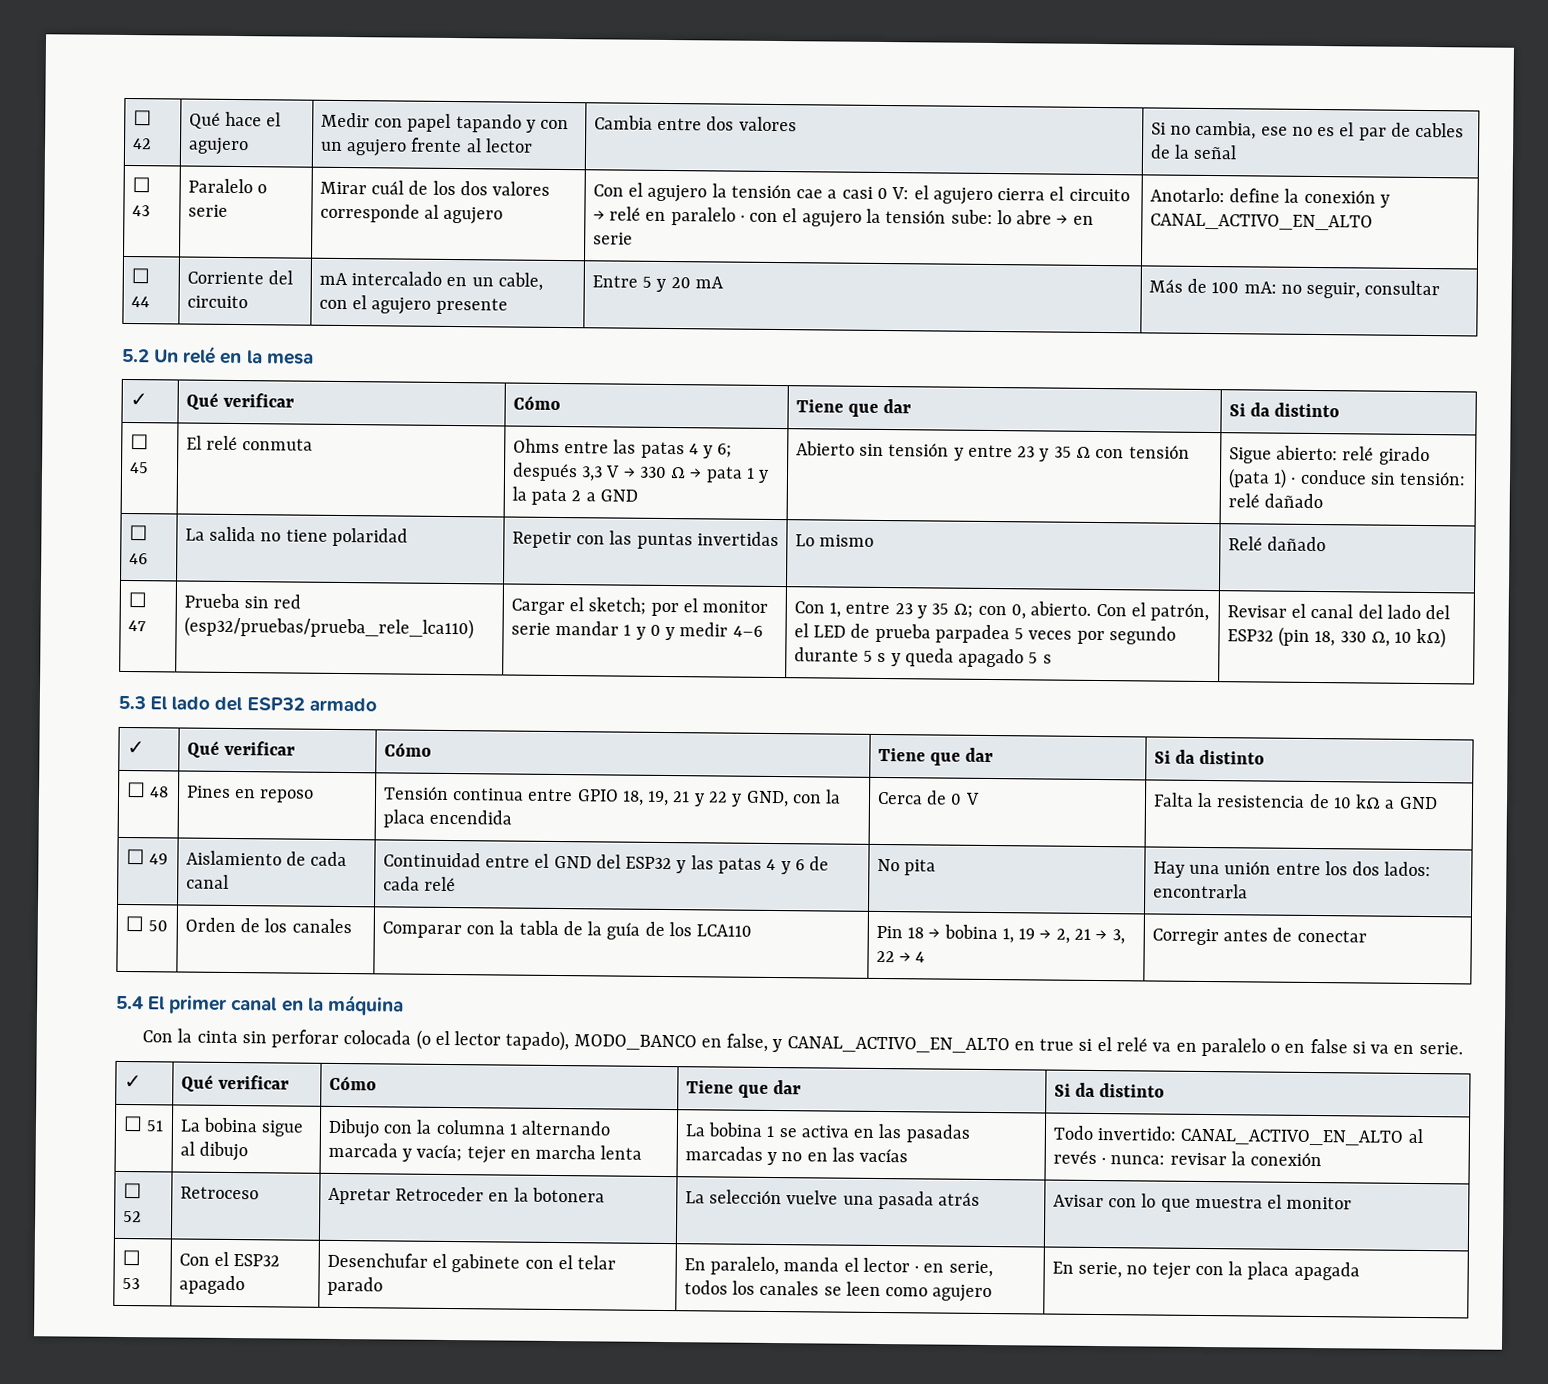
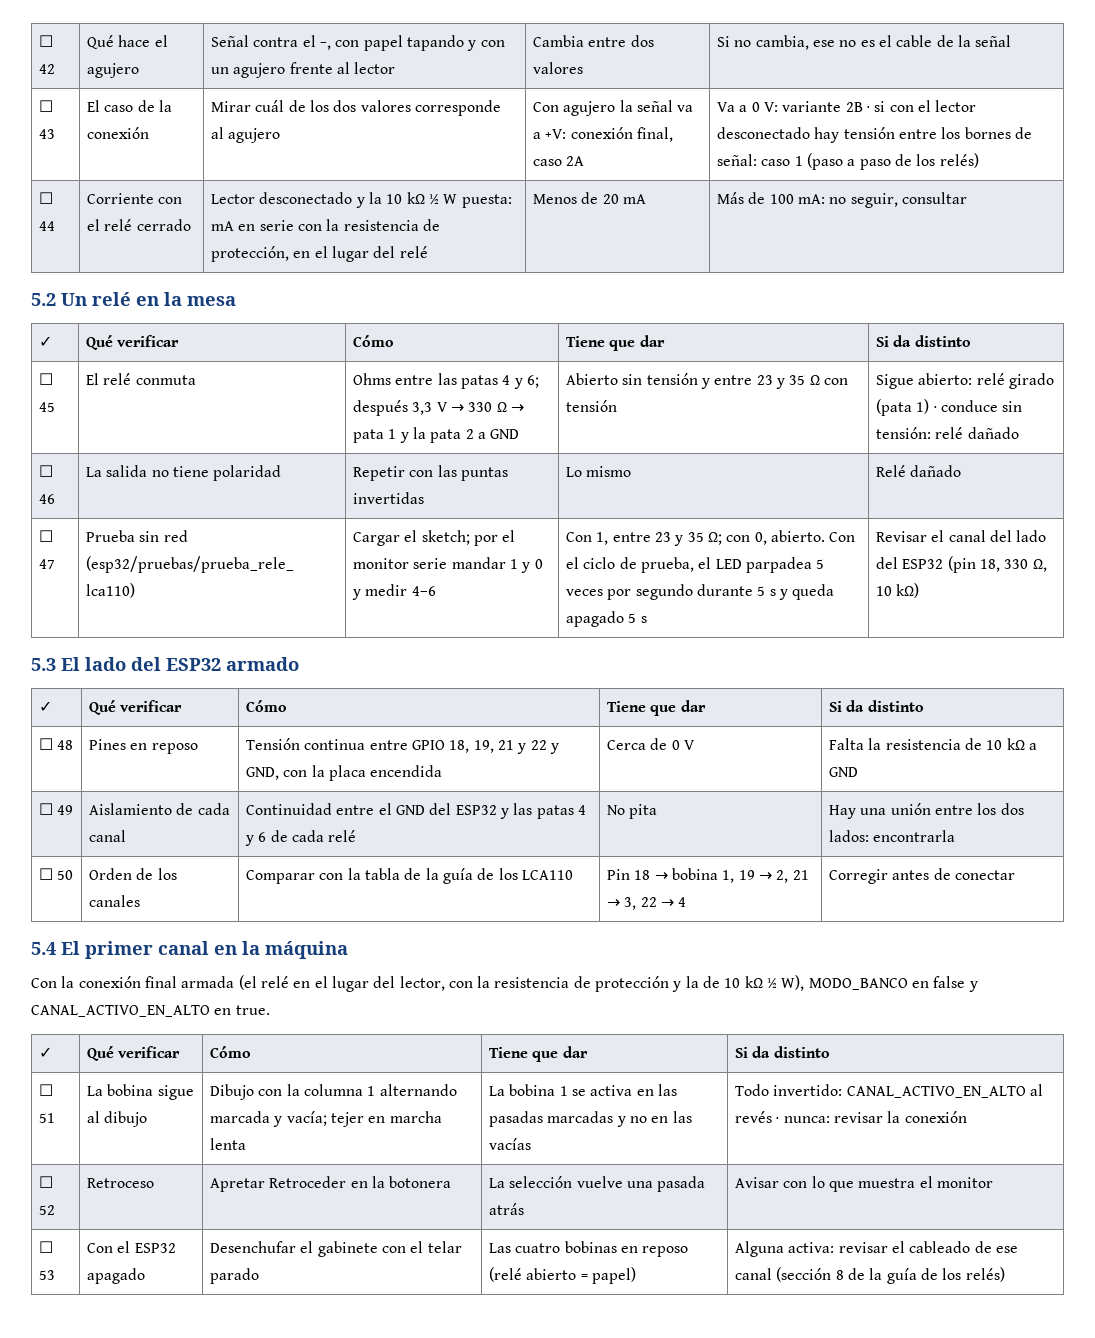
[320,112,370,128] Medir -> [211,35,332,50] Señal contra el −,
[1358,122,1465,141] par de cables -> [896,35,933,47] cable
[187,178,268,194] [187,204,228,217] Paralelo o serie -> [87,100,173,112] [87,127,150,139] El caso de la conexión
[628,182,1130,206] [592,206,1094,228] [592,232,633,245] [1149,187,1390,208] [1149,213,1373,231] [130,268,150,284] [130,296,150,308] [186,270,294,285] [186,295,248,309] [318,271,543,291] [318,295,508,315] [591,275,667,292] el agujero la tensión cae a casi 0 V: el agujero cierra el circuito → relé en paralelo · con el agujero la tensión sube: lo abre → en serie | Anotarlo: define la conexión y CANAL_ACTIVO_EN_ALTO // ☐ 44 | Corriente del circuito | mA intercalado en un cable, con el agujero presente | Entre 5 y -> [563,100,694,116] [533,127,674,142] [533,156,585,166] [717,100,977,112] [717,127,1033,143] [717,153,979,170] [39,192,54,204] [39,221,56,231] [87,193,183,204] [87,219,191,231] [211,192,512,208] [211,219,441,231] [211,246,428,262] [533,192,599,204] agujero la señal va a +V: conexión final, caso 2A | Va a 0 V: variante 2B · si con el lector desconectado hay tensión entre los bornes de señal: caso 1 (paso a paso de los relés) // ☐ 44 | Corriente con el relé cerrado | Lector desconectado y la 10 kΩ ½ W puesta: mA en serie con la resistencia de protección, en el lugar del relé | Menos de
[1150,603,1210,622] [793,623,931,643] patrón, el LED de prueba -> [583,557,742,573] ciclo de prueba, el LED
[196,1029,570,1052] cinta sin perforar colocada (o el lector tapado), -> [78,975,805,992] conexión final armada (el relé en el lugar del lector, con la resistencia de protección y la de 10 kΩ ½ W),
[726,1033,769,1052] false, -> [933,976,966,988] false
[1039,1037,1463,1057] true si el relé va en paralelo o en false si va en serie. -> [235,1005,270,1015] true.
[683,1256,993,1278] [683,1280,993,1303] [1051,1261,1360,1281] En paralelo, manda el lector · en serie, todos los canales se leen como agujero | En serie, no tejer con la placa apagada -> [489,1241,689,1257] [489,1267,637,1284] [735,1241,1019,1257] [735,1267,1005,1284] Las cuatro bobinas en reposo (relé abierto = papel) | Alguna activa: revisar el cableado de ese canal (sección 8 de la guía de los relés)

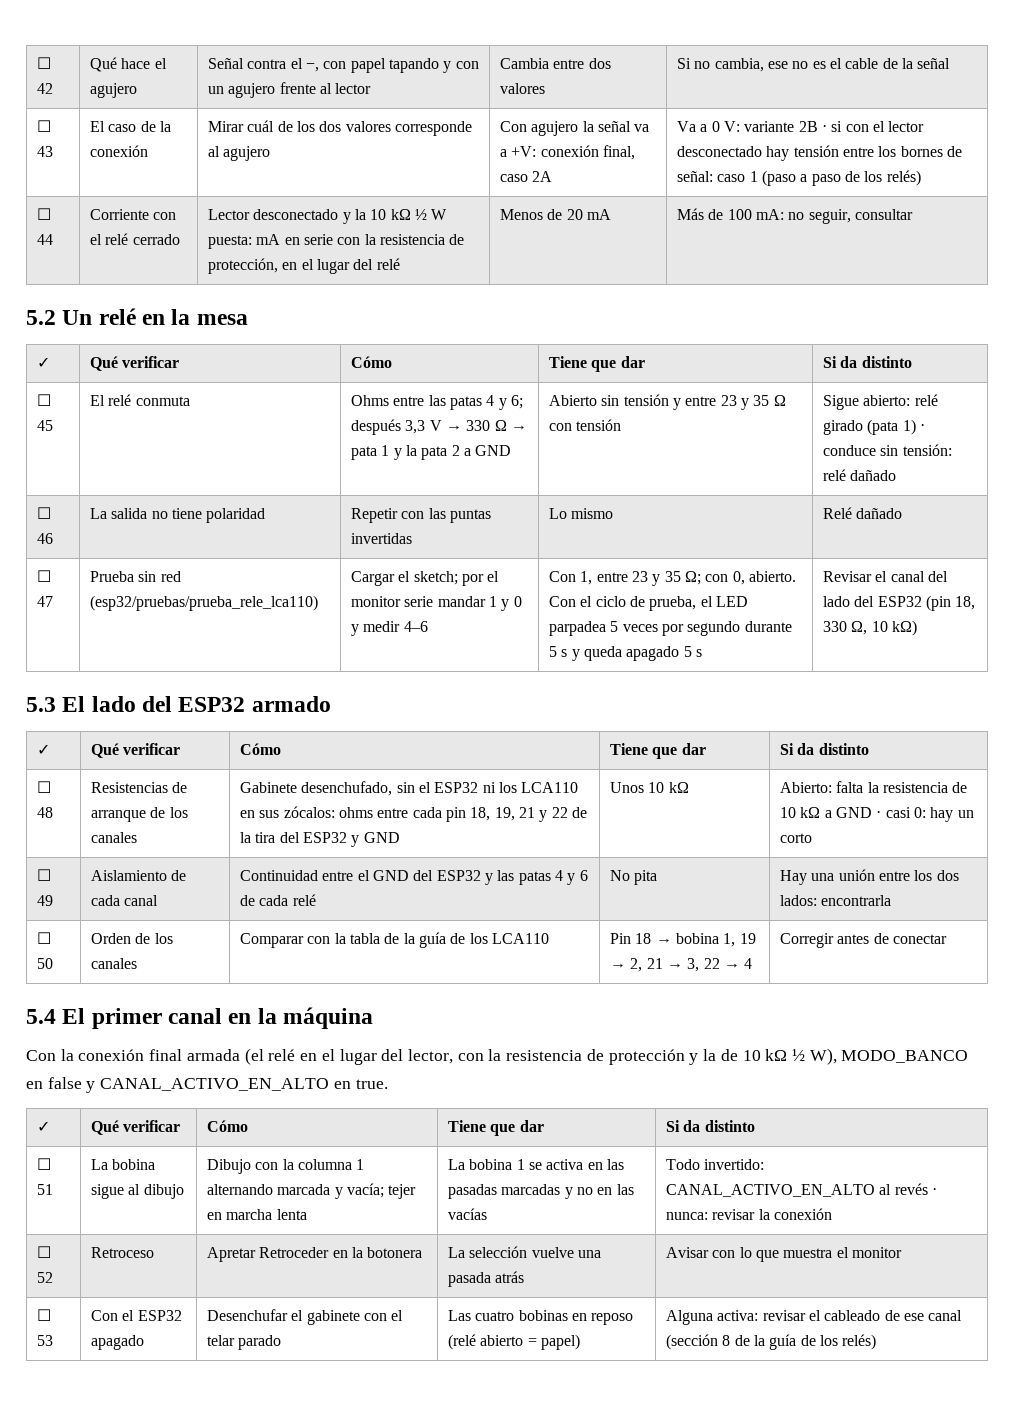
[89,739,198,754] [246,738,446,750] Pines en reposo | Tensión continua entre GPIO -> [91,782,188,793] [91,807,188,822] [91,832,138,843] [240,781,579,796] [240,806,467,822] Resistencias de arranque de los canales | Gabinete desenchufado, sin el ESP32 ni los LCA110 en sus zócalos: ohms entre cada pin
[550,743,560,754] [246,765,443,781] [607,738,696,750] [829,738,865,750] y GND, con la placa encendida | Cerca de 0 V | Falta -> [571,807,587,818] [240,832,400,847] [610,782,689,793] [780,781,864,793] de la tira del ESP32 y GND | Unos 10 kΩ | Abierto: falta
(859, 772) none -> [876,807,974,822] [780,833,813,843] · casi 0: hay un corto

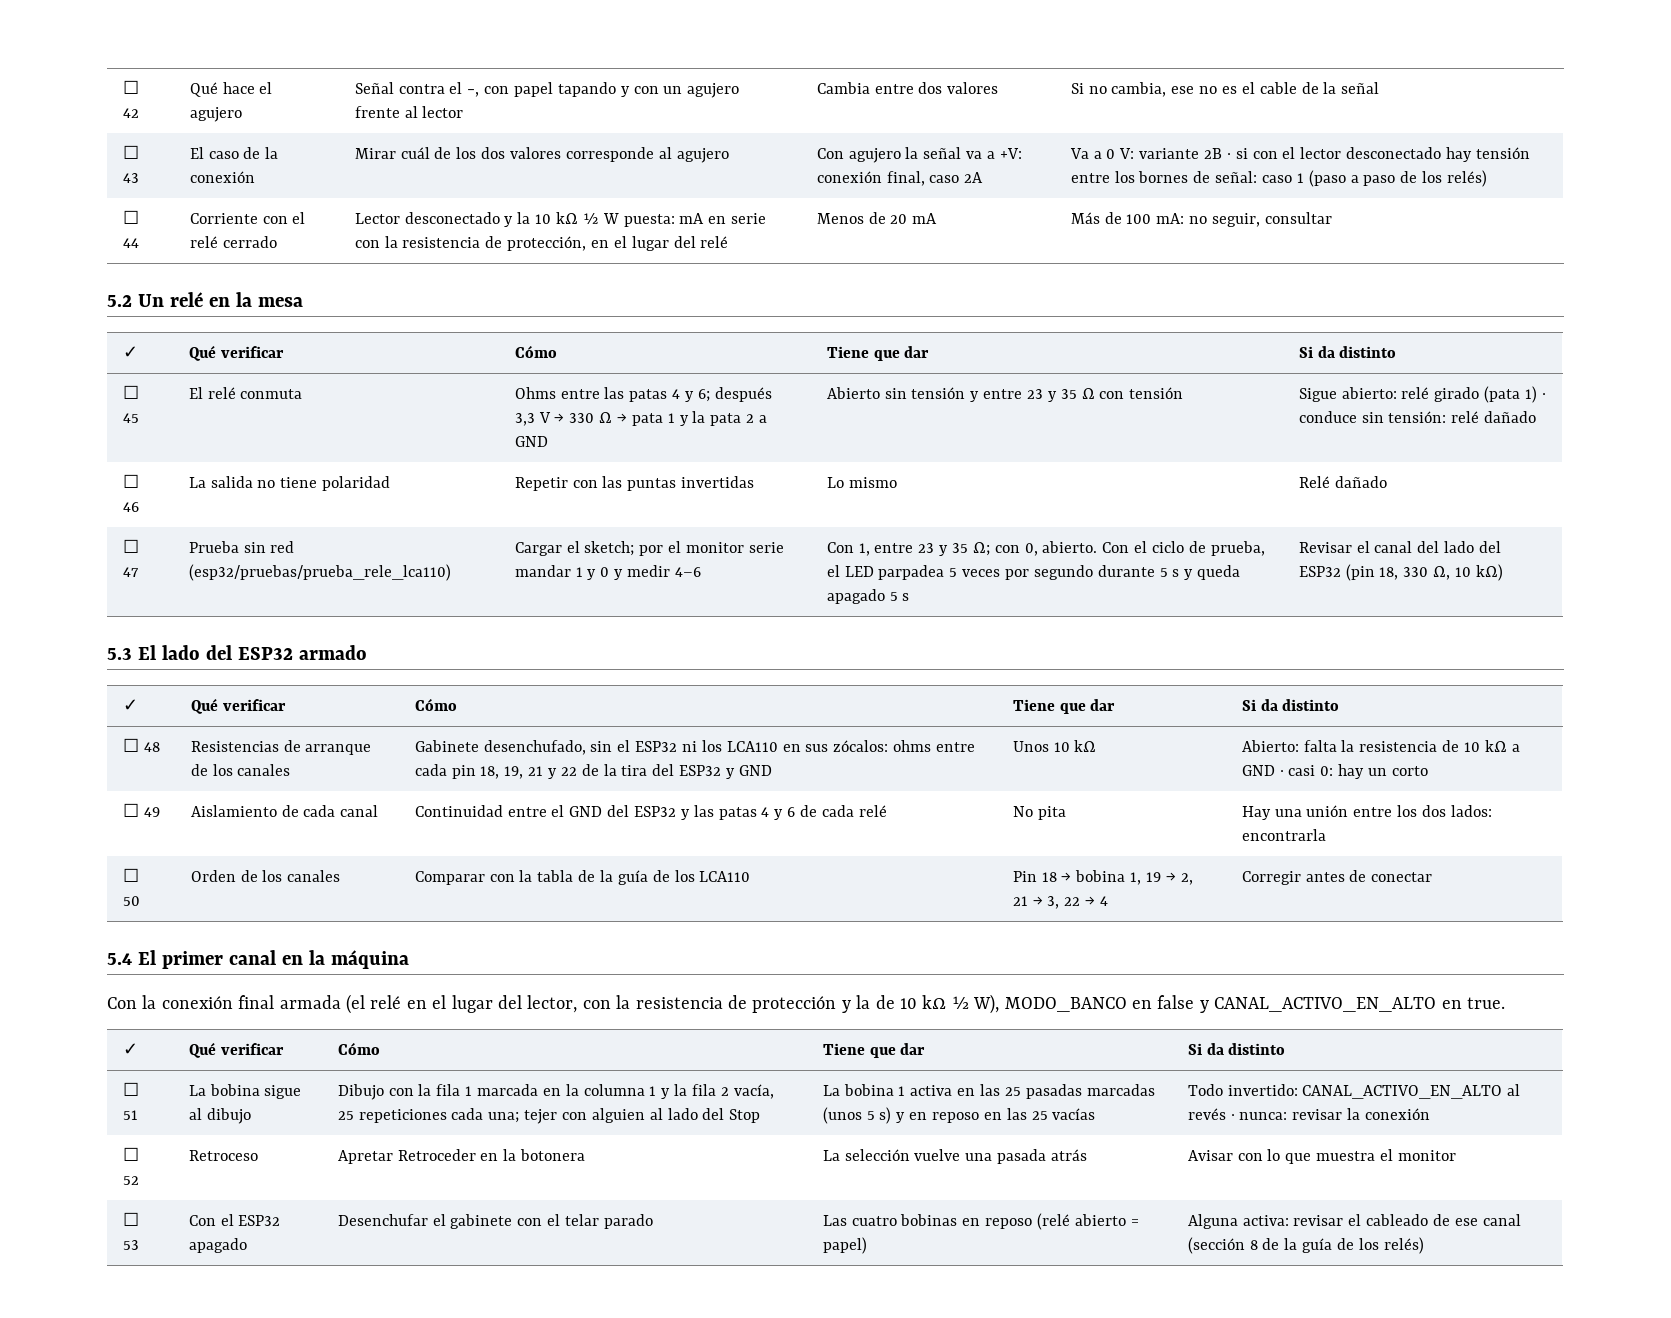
[298,1159,365,1170] [207,1183,417,1199] [207,1209,307,1220] columna 1 alternando marcada y vacía; tejer en marcha lenta -> [436,1084,774,1099] [337,1108,761,1124] fila 1 marcada en la columna 1 y la fila 2 vacía, 25 repeticiones cada una; tejer con alguien al lado del Stop
[529,1162,543,1170] se -> (906, 1091) none
(625, 1164) none -> [1004,1087,1021,1096] 25
[564,1184,634,1199] y no en las -> [822,1107,1048,1124] (unos 5 s) y en reposo en las 25

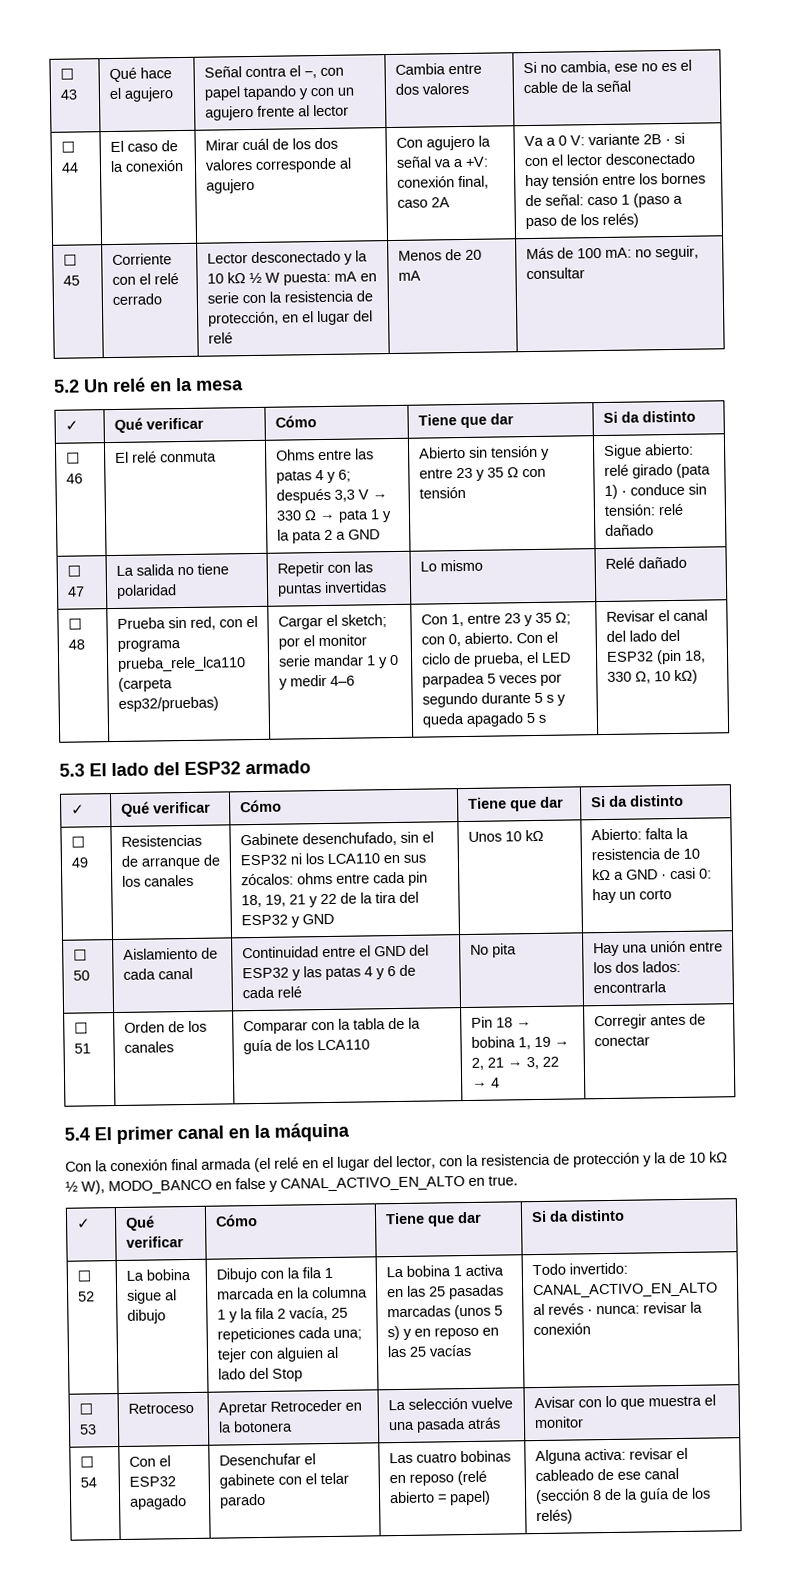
[122,80,139,94] [122,108,139,118] ☐ 42 -> [59,68,74,80] [59,89,78,100] ☐ 43
[122,173,139,183] 43 -> [60,162,79,173] 44
[122,238,139,248] 44 -> [62,275,80,286] 45
[122,413,139,423] 45 -> [65,473,83,484] 46
[122,502,139,512] 46 -> [66,586,85,597] 47
[122,567,139,577] 47 -> [67,639,85,650] 48
[270,541,295,553] [188,564,451,581] red (esp32/pruebas/prueba_rele_lca110) -> [189,615,258,630] [116,639,181,652] [117,656,246,672] [117,677,173,692] [117,696,219,712] red, con el programa prueba_rele_lca110 (carpeta esp32/pruebas)
[143,742,160,752] 48 -> [70,857,88,868] 49
[143,807,160,817] 49 -> [72,970,90,981] 50
[122,896,140,906] 50 -> [73,1043,91,1054] 51
[122,1110,138,1120] 51 -> [77,1291,95,1302] 52
[122,1176,139,1185] 52 -> [78,1424,97,1435] 53
[122,1240,139,1250] 53 -> [79,1477,97,1488] 54

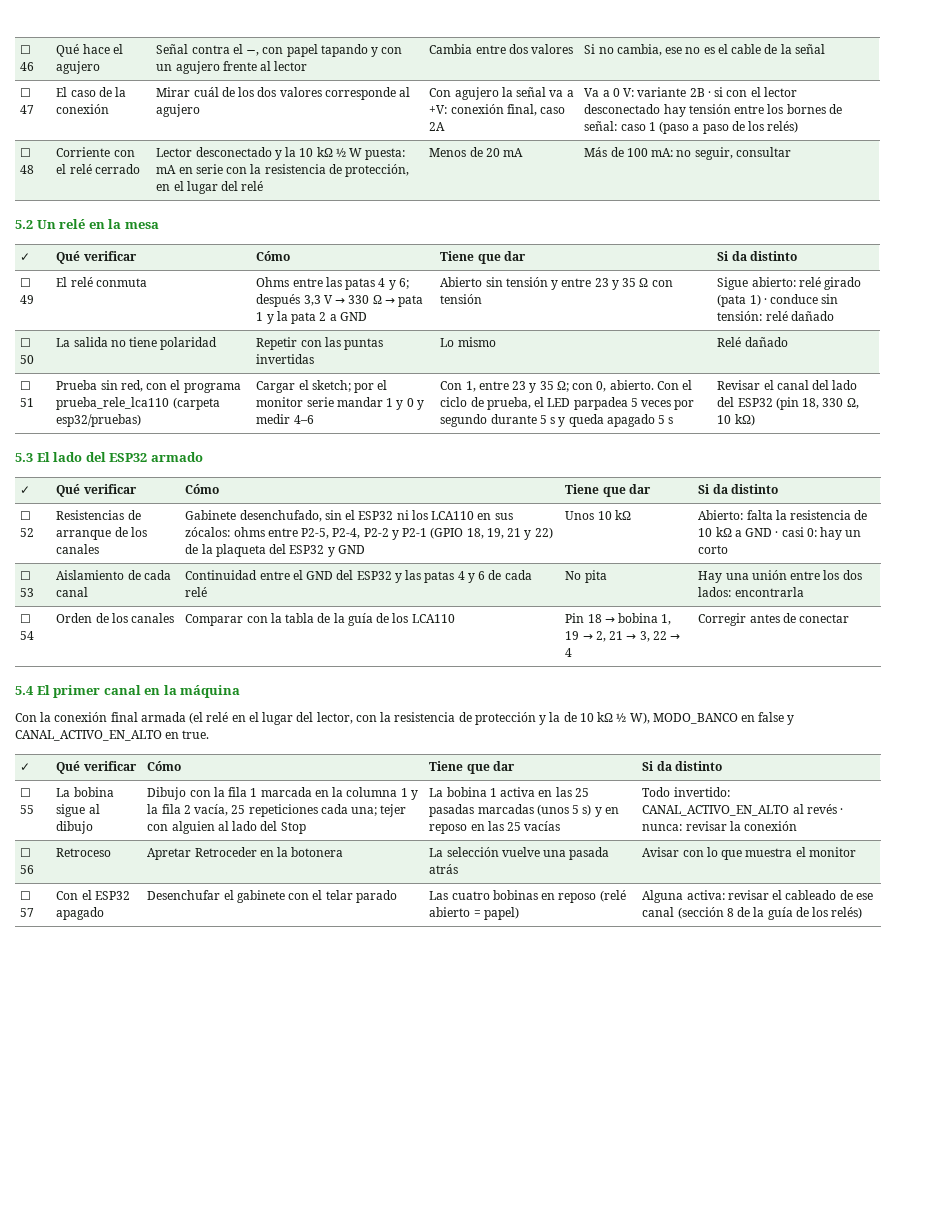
[59,68,74,80] [59,89,78,100] ☐ 43 -> [20,45,32,54] [20,62,35,71] ☐ 46
[60,162,79,173] 44 -> [20,105,35,114] 47
[62,275,80,286] 45 -> [20,165,35,174] 48
[65,473,83,484] 46 -> [20,295,35,304] 49
[66,586,85,597] 47 -> [20,355,35,364] 50
[67,639,85,650] 48 -> [20,398,35,407] 51
[70,857,88,868] 49 -> [20,528,35,537] 52
[372,871,428,886] cada pin -> [301,527,464,540] P2-5, P2-4, P2-2 y P2-1 (GPIO
[319,891,397,905] 22 de la tira -> [534,527,553,539] [185,544,266,557] 22) de la plaqueta
[72,970,90,981] 50 -> [20,588,35,597] 53
[73,1043,91,1054] 51 -> [20,631,35,640] 54
[77,1291,95,1302] 52 -> [20,805,35,814] 55
[78,1424,97,1435] 53 -> [20,865,35,874] 56
[79,1477,97,1488] 54 -> [20,908,35,917] 57

